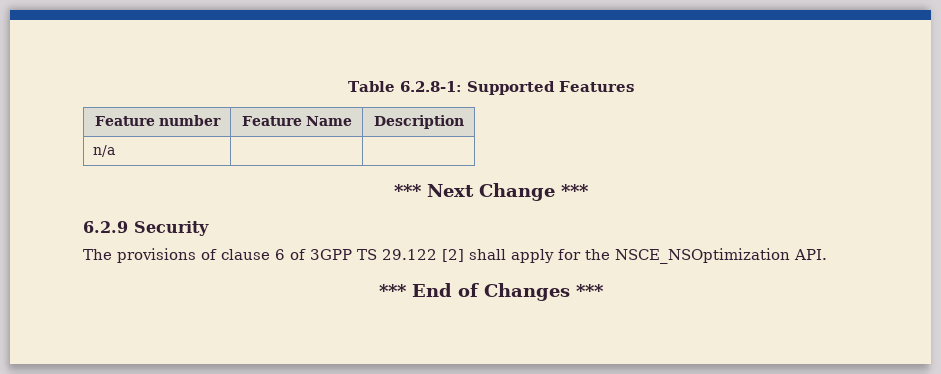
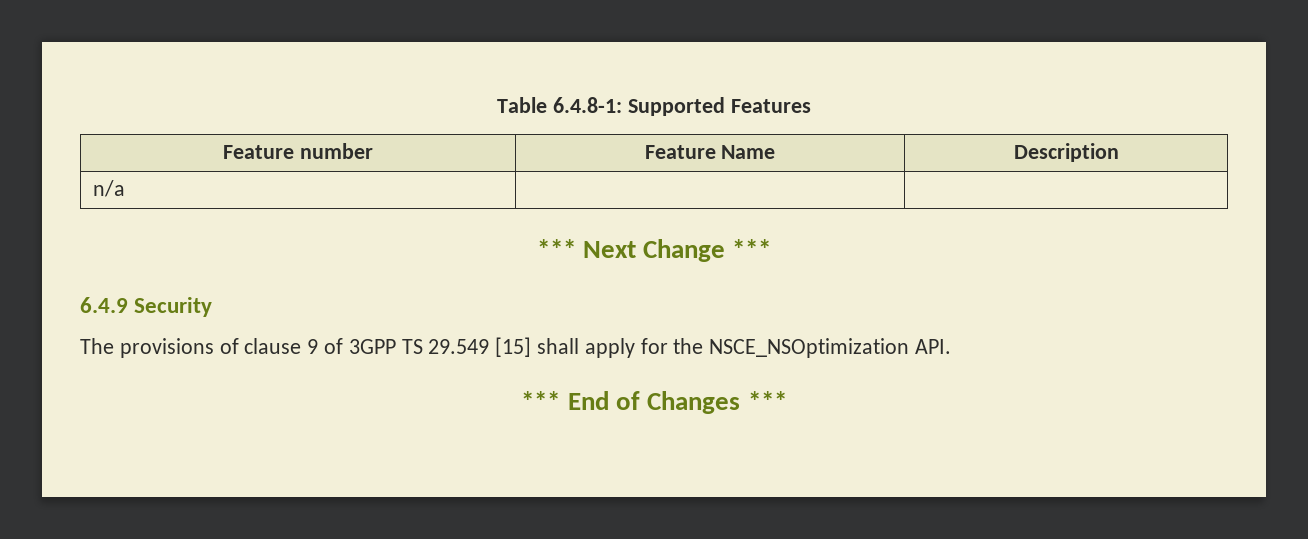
[399,81,462,92] 6.2.8-1: -> [553,97,623,113] 6.4.8-1:
[83,221,128,233] 6.2.9 -> [80,297,128,313] 6.4.9
[275,249,285,260] 6 -> [307,339,319,354] 9
[382,249,464,262] 29.122 [2] -> [428,337,532,357] 29.549 [15]

